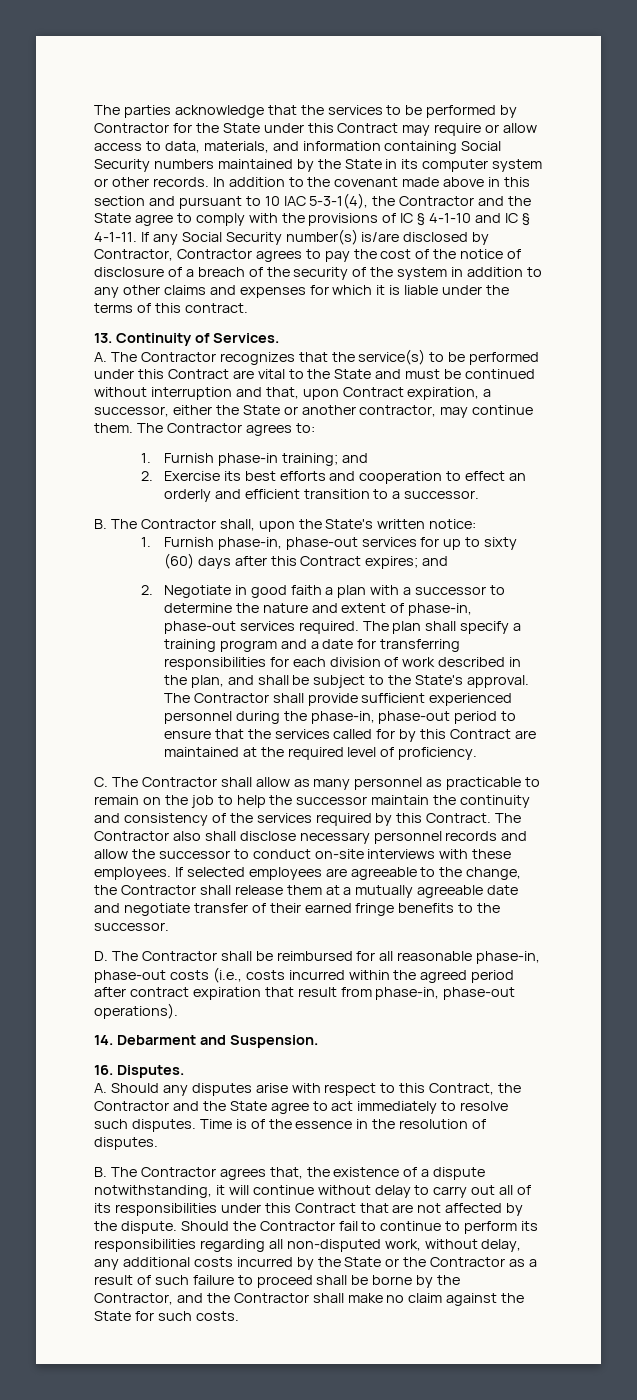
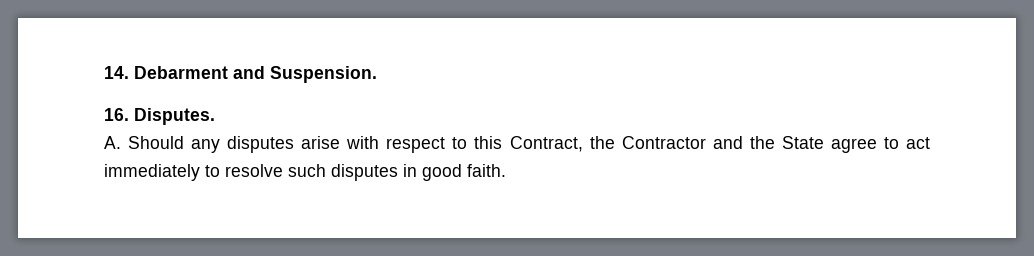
[94,105,518,118] [94,123,538,136] [94,141,502,154] [94,159,543,172] [94,177,531,187] [94,193,532,209] [94,213,530,226] [94,229,490,245] [94,249,522,262] [94,267,542,280] [94,285,510,298] [94,303,248,313] [94,333,279,346] [94,349,540,365] [94,369,536,379] [94,387,492,400] [94,405,534,418] [94,423,315,436] [140,453,368,466] [140,471,527,484] [163,489,480,502] [94,519,477,532] [140,537,518,550] [163,553,449,569] [140,585,506,598] [163,603,473,616] [163,621,522,634] [163,639,461,652] [163,657,522,670] [163,675,530,688] [163,693,513,706] [163,711,517,724] [163,729,537,742] [163,747,478,760] [94,777,541,790] [94,795,531,808] [94,813,522,826] [94,831,528,844] [94,849,512,859] [94,867,522,880] [94,885,519,898] [94,903,501,916] [94,922,169,931] [94,951,541,964] [94,967,515,983] [94,987,516,1000] [94,1003,178,1019] The parties acknowledge that the services to be performed by Contractor for the State under this Contract may require or allow access to data, materials, and information containing Social Security numbers maintained by the State in its computer system or other records. In addition to the covenant made above in this section and pursuant to 10 IAC 5-3-1(4), the Contractor and the State agree to comply with the provisions of IC § 4-1-10 and IC § 4-1-11. If any Social Security number(s) is/are disclosed by Contractor, Contractor agrees to pay the cost of the notice of disclosure of a breach of the security of the system in addition to any other claims and expenses for which it is liable under the terms of this contract. // 13. Continuity of Services. // A. The Contractor recognizes that the service(s) to be performed under this Contract are vital to the State and must be continued without interruption and that, upon Contract expiration, a successor, either the State or another contractor, may continue them. The Contractor agrees to: // 1. Furnish phase-in training; and // 2. Exercise its best efforts and cooperation to effect an orderly and efficient transition to a successor. // B. The Contractor shall, upon the State's written notice: // 1. Furnish phase-in, phase-out services for up to sixty (60) days after this Contract expires; and // 2. Negotiate in good faith a plan with a successor to determine the nature and extent of phase-in, phase-out services required. The plan shall specify a training program and a date for transferring responsibilities for each division of work described in the plan, and shall be subject to the State's approval. The Contractor shall provide sufficient experienced personnel during the phase-in, phase-out period to ensure that the services called for by this Contract are maintained at the required level of proficiency. // C. The Contractor shall allow as many personnel as practicable to remain on the job to help the successor maintain the continuity and consistency of the services required by this Contract. The Contractor also shall disclose necessary personnel records and allow the successor to conduct on-site interviews with these employees. If selected employees are agreeable to the change, the Contractor shall release them at a mutually agreeable date and negotiate transfer of their earned fringe benefits to the successor. // D. The Contractor shall be reimbursed for all reasonable phase-in, phase-out costs (i.e., costs incurred within the agreed period after contract expiration that result from phase-in, phase-out operations). // -> (104, 72) none
[131,1119,487,1132] [94,1137,158,1150] [94,1167,486,1180] [94,1185,532,1198] [94,1203,524,1216] [94,1221,539,1234] [94,1239,522,1252] [94,1257,538,1270] [94,1275,461,1288] [94,1293,525,1306] [94,1311,239,1321] disputes. Time is of the essence in the resolution of disputes. // B. The Contractor agrees that, the existence of a dispute notwithstanding, it will continue without delay to carry out all of its responsibilities under this Contract that are not affected by the dispute. Should the Contractor fail to continue to perform its responsibilities regarding all non-disputed work, without delay, any additional costs incurred by the State or the Contractor as a result of such failure to proceed shall be borne by the Contractor, and the Contractor shall make no claim against the State for such costs. -> [331,164,506,181] disputes in good faith.

